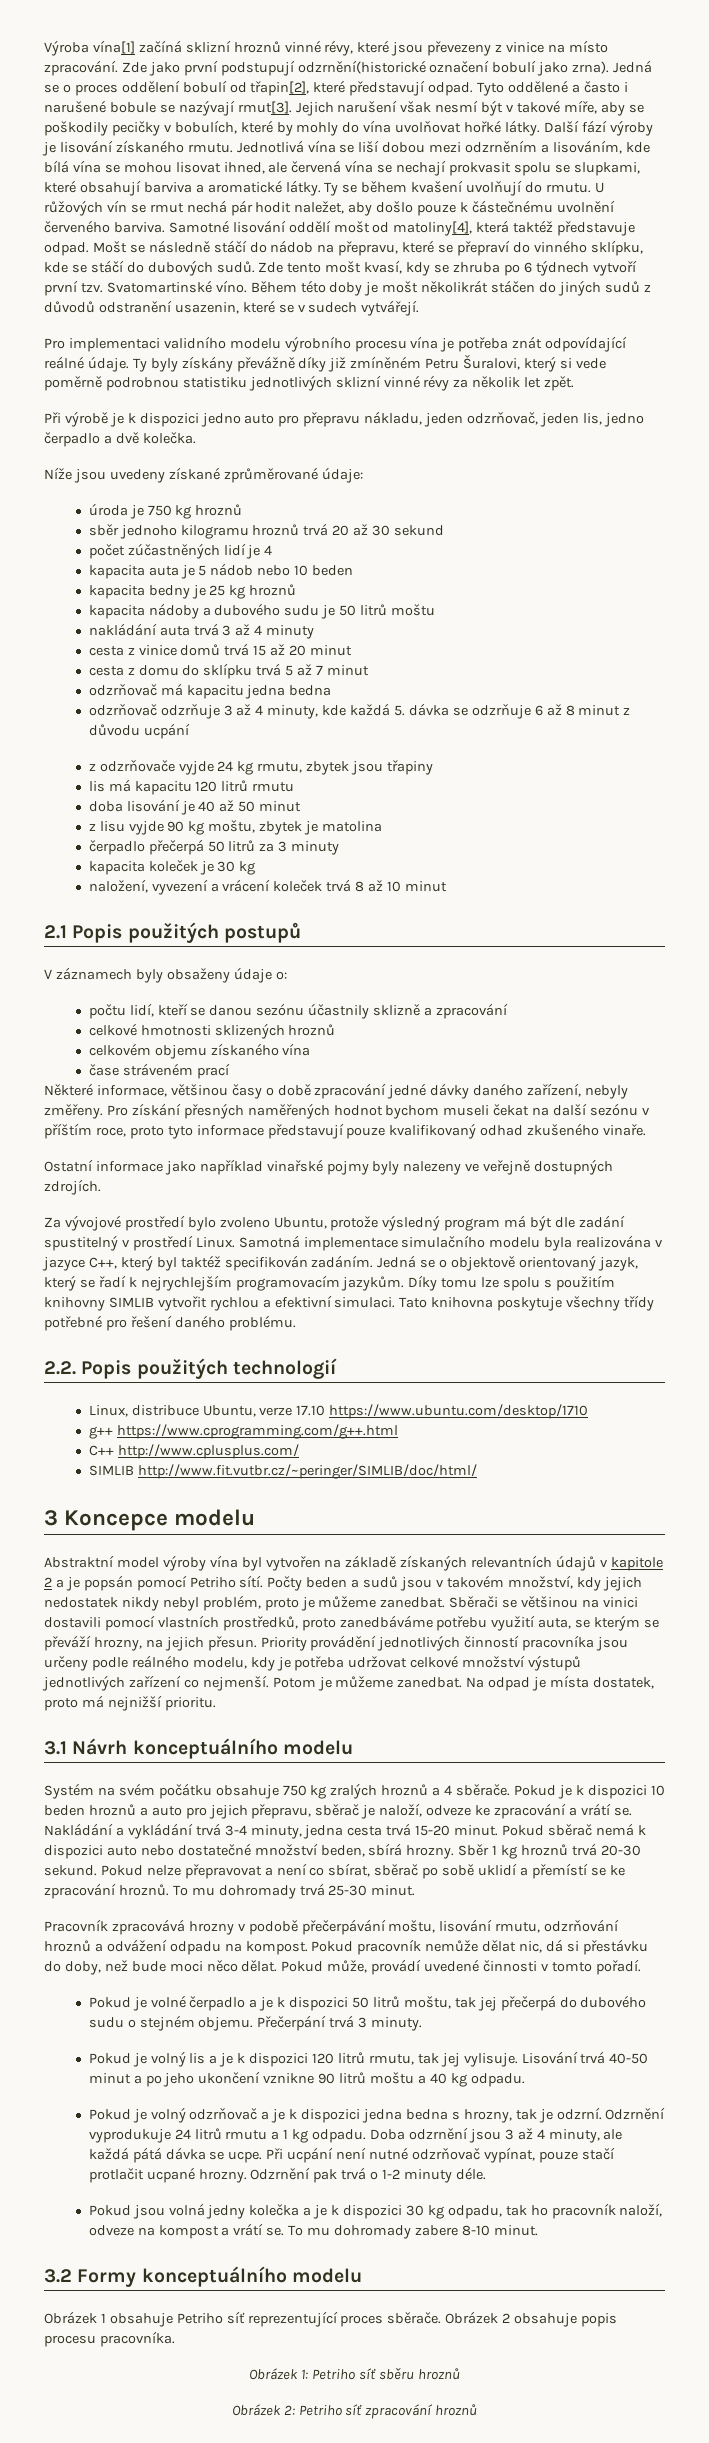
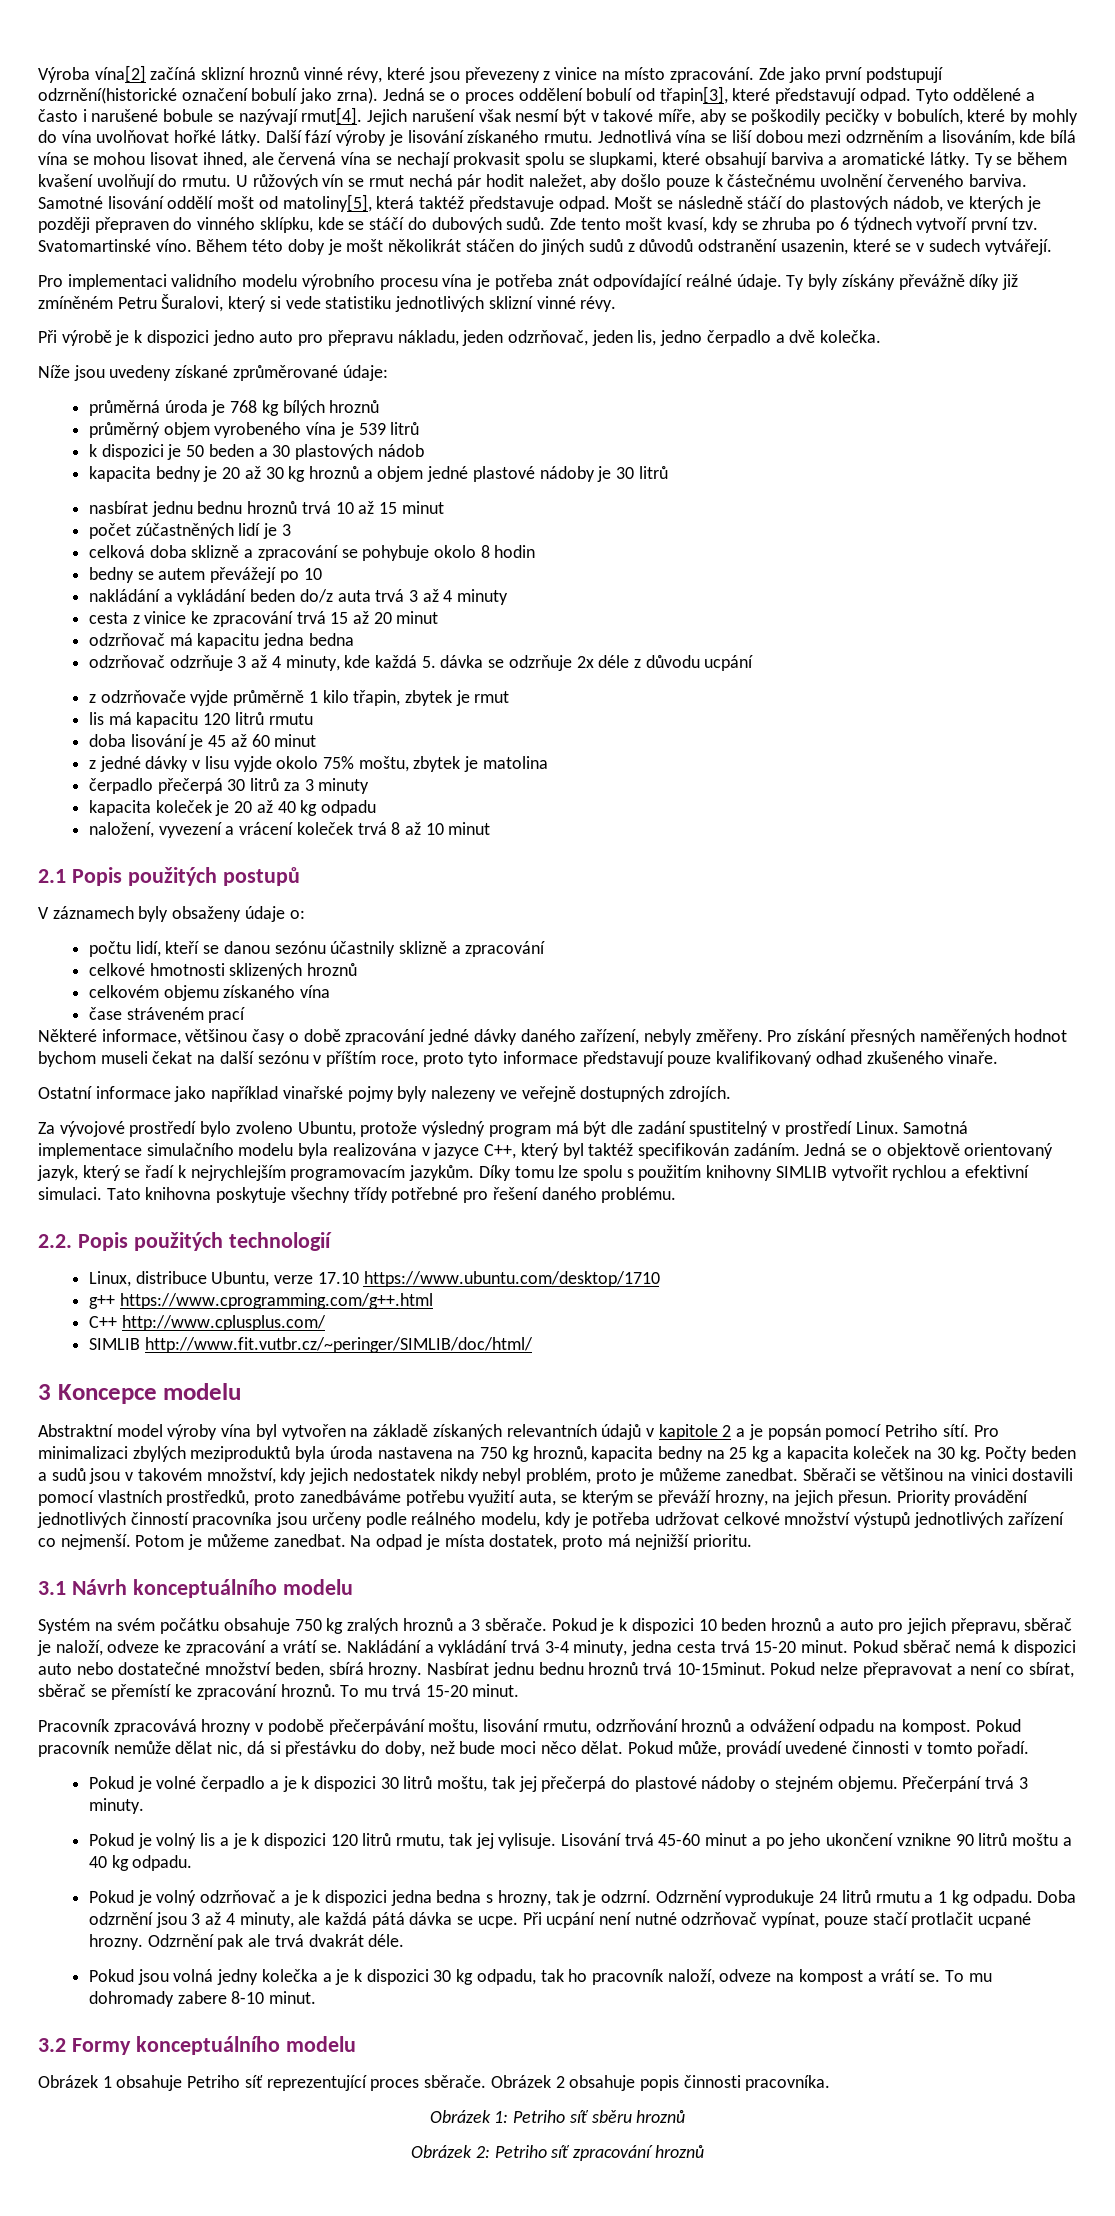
[92,40,135,54] vína[1] -> [94,65,146,83] vína[2]
[250,81,310,96] třapin[2], -> [659,86,728,104] třapin[3],
[237,101,292,114] rmut[3]. -> [301,107,363,125] rmut[4].
[393,221,473,236] matoliny[4], -> [282,194,372,212] matoliny[5],
[270,240,511,256] nádob na přepravu, které se přepraví -> [809,196,1041,212] [38,217,169,233] plastových nádob, ve kterých je později přepraven
[44,376,179,391] poměrně podrobnou -> (321, 302) none
[423,375,575,391] révy za několik let zpět. -> [580,296,617,312] révy.
(363, 475) none -> [88,400,160,416] průměrná
[147,504,243,519] [88,523,445,539] [88,543,273,559] [88,563,354,579] [88,584,297,599] [88,603,436,619] [88,623,157,636] 750 kg hroznů // sběr jednoho kilogramu hroznů trvá 20 až 30 sekund // počet zúčastněných lidí je 4 // kapacita auta je 5 nádob nebo 10 beden // kapacita bedny je 25 kg hroznů // kapacita nádoby a dubového sudu je 50 litrů moštu // nakládání -> [230,400,380,416] [88,422,420,438] [88,444,424,460] [88,466,668,482] [88,501,444,517] [88,523,291,539] [88,545,536,561] [88,567,322,583] [88,589,333,605] 768 kg bílých hroznů // průměrný objem vyrobeného vína je 539 litrů // k dispozici je 50 beden a 30 plastových nádob // kapacita bedny je 20 až 30 kg hroznů a objem jedné plastové nádoby je 30 litrů // nasbírat jednu bednu hroznů trvá 10 až 15 minut // počet zúčastněných lidí je 3 // celková doba sklizně a zpracování se pohybuje okolo 8 hodin // bedny se autem převážejí po 10 // nakládání a vykládání beden do/z
[180,644,221,656] domů -> [191,611,293,627] ke zpracování
[88,663,369,679] // cesta z domu do sklípku trvá 5 až 7 minut -> (439, 617) none
[534,704,621,716] 6 až 8 minut -> [576,655,630,668] 2x déle
[217,760,434,775] 24 kg rmutu, zbytek jsou třapiny -> [233,690,510,706] průměrně 1 kilo třapin, zbytek je rmut
[198,800,256,812] 40 až 50 -> [208,734,270,747] 45 až 60
[99,821,205,835] lisu vyjde 90 kg -> [99,756,354,772] jedné dávky v lisu vyjde okolo 75%
[207,841,225,852] 50 -> [227,779,246,791] 30
[217,861,256,875] 30 kg -> [234,800,376,816] 20 až 40 kg odpadu
(264, 1581) none -> [973,1425,999,1437] [38,1446,981,1462] Pro minimalizaci zbylých meziproduktů byla úroda nastavena na 750 kg hroznů, kapacita bedny na 25 kg a kapacita koleček na 30 kg.
[444,1785,453,1795] 4 -> [471,1619,481,1631] 3
[458,1843,641,1859] [44,1865,97,1876] Sběr 1 kg hroznů trvá 20-30 sekund. -> [427,1662,766,1678] Nasbírat jednu bednu hroznů trvá 10-15minut.
[422,1863,606,1879] po sobě uklidí a přemístí se -> [90,1684,172,1700] se přemístí
[218,1883,368,1899] dohromady trvá 25-30 -> [391,1684,468,1697] trvá 15-20
[352,1997,370,2008] 50 -> [380,1777,399,1789] 30
[580,1995,647,2008] [88,2017,124,2028] dubového sudu -> [634,1776,757,1792] plastové nádoby
[609,2053,649,2064] 40-50 -> [658,1833,701,1846] 45-60
[341,2167,453,2183] trvá o 1-2 minuty -> [248,1934,364,1947] ale trvá dvakrát
[44,2335,96,2347] procesu -> [683,2075,741,2088] činnosti

